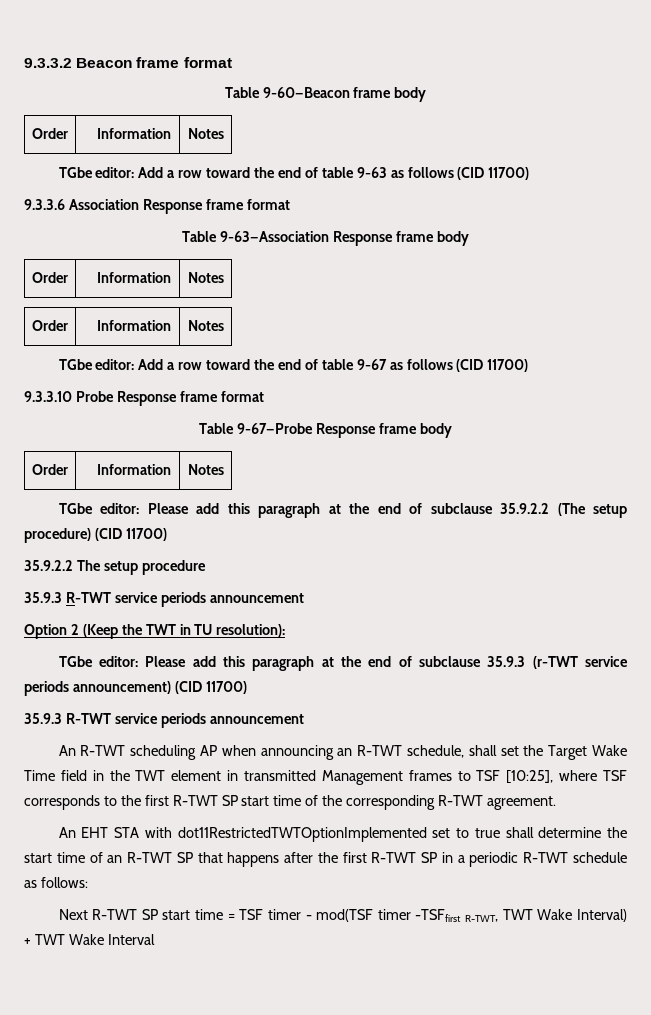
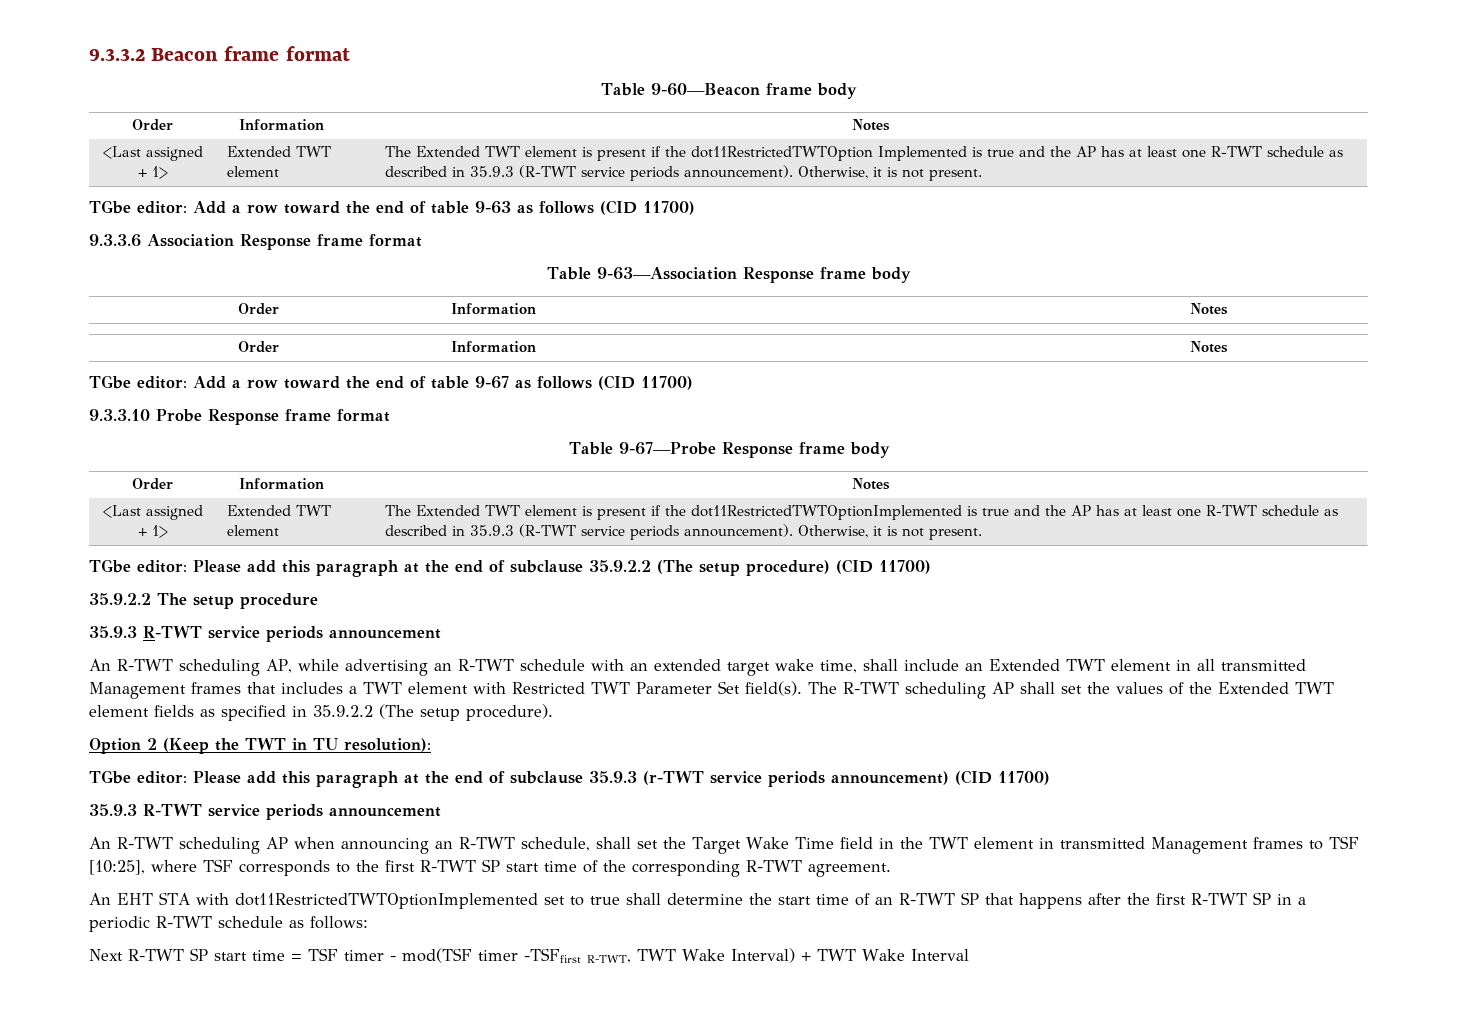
(224, 133) none -> [102,146,203,161] [137,166,168,179] [227,146,332,157] [227,166,280,177] [385,146,1344,161] [385,165,983,181] // <Last assigned + 1> | Extended TWT element | The Extended TWT element is present if the dot11RestrictedTWTOption Implemented is true and the AP has at least one R-TWT schedule as described in 35.9.3 (R-TWT service periods announcement). Otherwise, it is not present.
(224, 469) none -> [102,505,203,520] [137,525,168,538] [227,505,332,516] [227,525,280,536] [385,505,1339,520] [385,524,983,540] // <Last assigned + 1> | Extended TWT element | The Extended TWT element is present if the dot11RestrictedTWTOptionImplemented is true and the AP has at least one R-TWT schedule as described in 35.9.3 (R-TWT service periods announcement). Otherwise, it is not present.
(304, 598) none -> [89,659,1306,676] [89,681,1334,699] [89,704,553,721] // An R-TWT scheduling AP, while advertising an R-TWT schedule with an extended target wake time, shall include an Extended TWT element in all transmitted Management frames that includes a TWT element with Restricted TWT Parameter Set field(s). The R-TWT scheduling AP shall set the values of the Extended TWT element fields as specified in 35.9.2.2 (The setup procedure).

